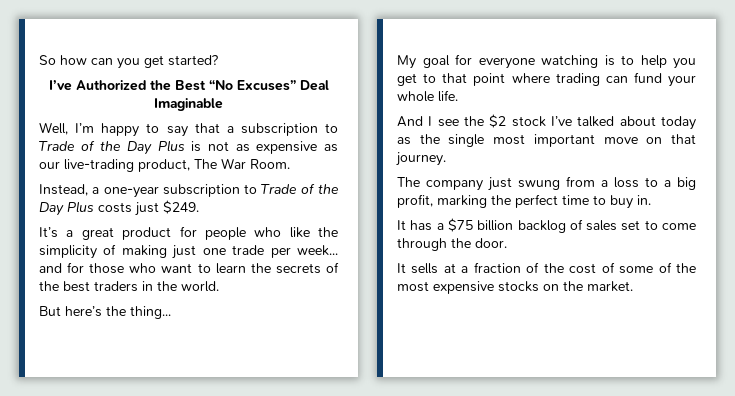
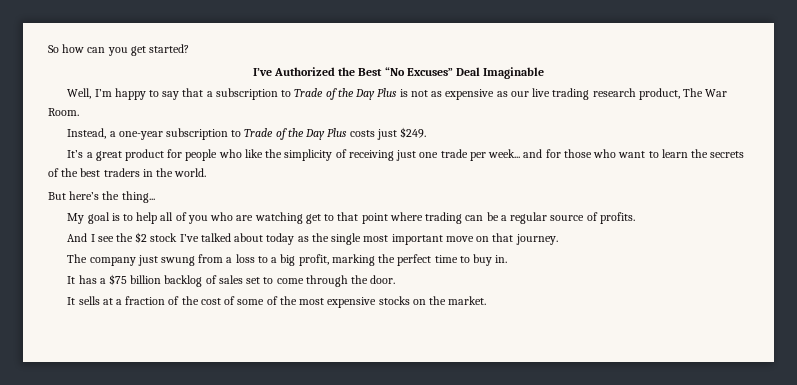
[64,159,134,172] live-trading -> [532,88,636,100] live trading research
[121,245,167,258] making -> [348,150,394,161] receiving
[455,54,696,69] for everyone watching is to help you -> [111,212,303,224] is to help all of you who are watching
[633,72,696,87] [397,90,458,102] fund your whole life. -> [486,212,635,224] be a regular source of profits.

